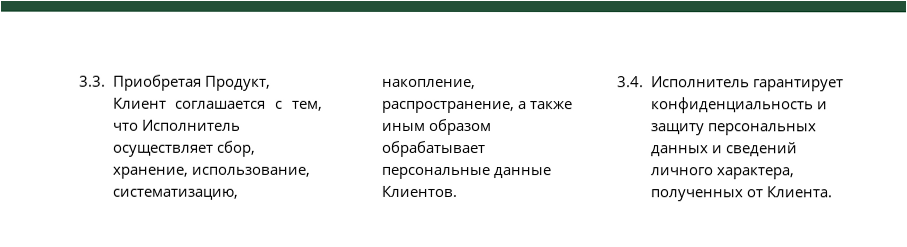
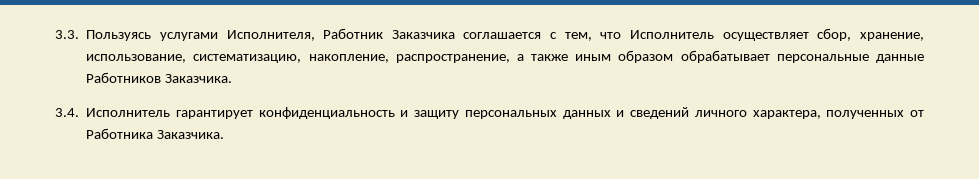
[112,74,271,91] [112,97,167,109] Приобретая Продукт, Клиент -> [86,28,455,41] Пользуясь услугами Исполнителя, Работник Заказчика
[380,185,457,198] Клиентов. -> [86,72,233,83] Работников Заказчика.
[765,186,832,198] Клиента. -> [86,128,225,139] Работника Заказчика.

